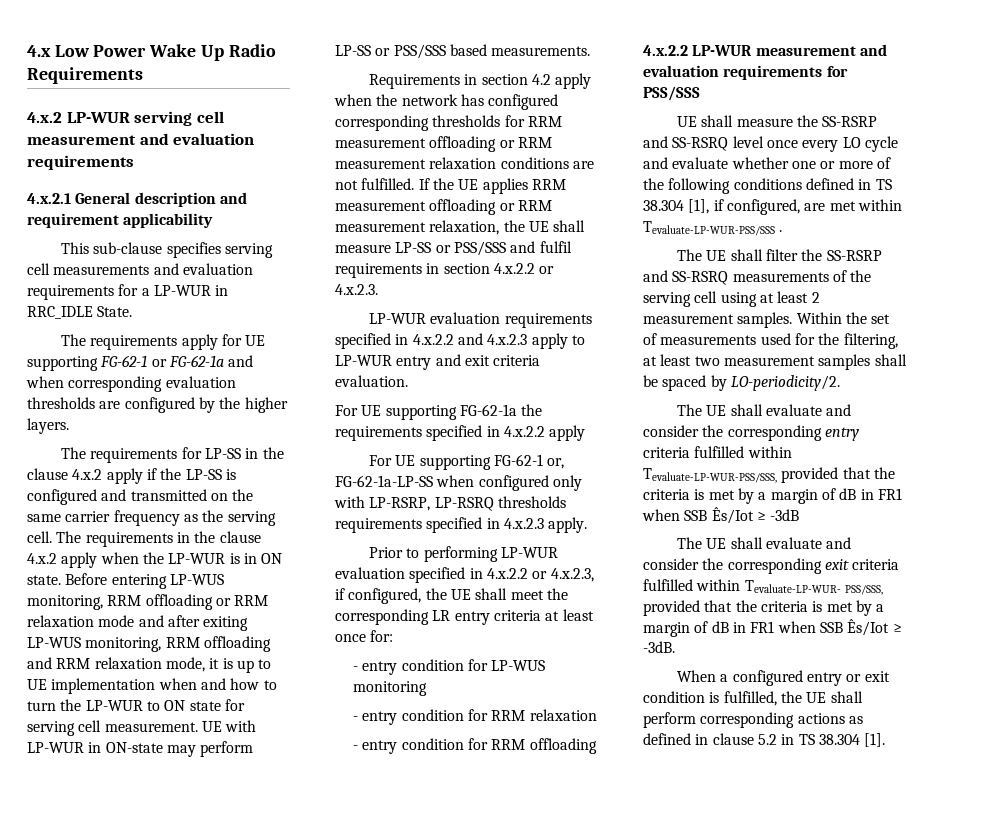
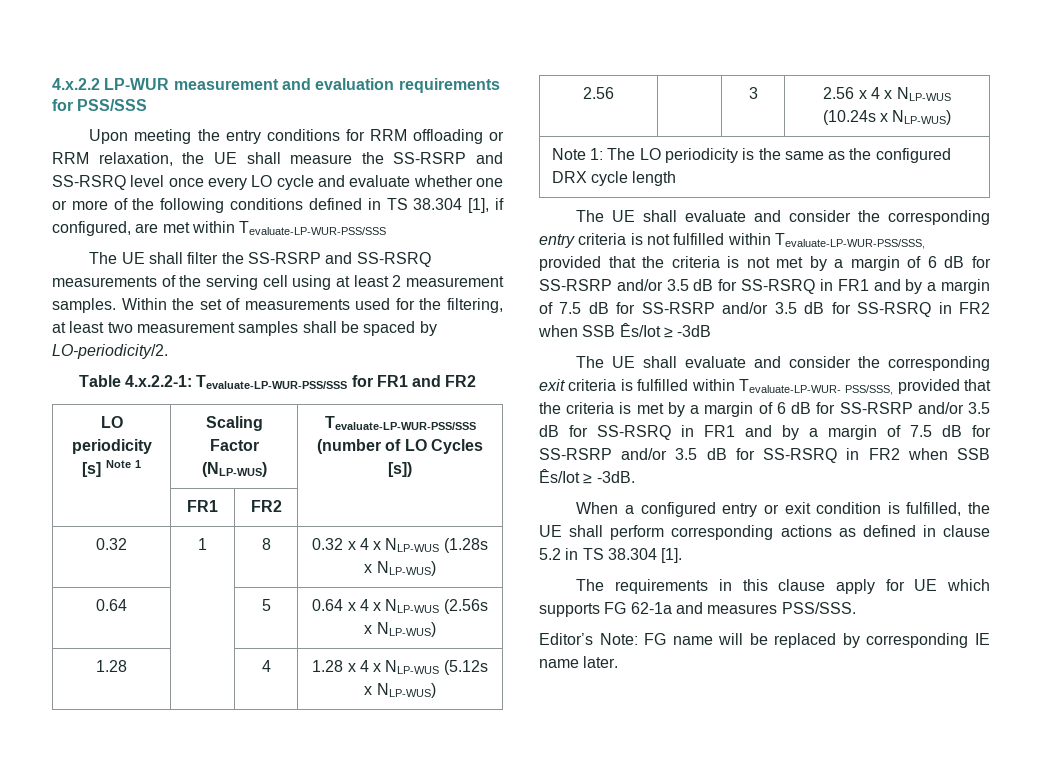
[27,44,276,61] [27,67,143,84] [27,111,224,126] [27,133,255,145] [27,155,134,170] [27,192,247,207] [27,213,214,228] [60,242,273,258] [27,263,253,275] [27,284,229,300] [27,306,133,319] [60,334,266,350] [27,355,254,371] [26,376,236,392] [27,397,288,413] [27,418,69,434] [60,447,284,463] [27,468,236,484] [27,489,254,505] [27,510,276,526] [27,531,261,547] [27,552,283,568] [27,573,224,589] [27,594,269,610] [27,615,249,631] [27,636,271,652] [27,657,272,673] [27,678,277,694] [27,699,245,711] [27,720,257,736] [27,741,254,757] [335,44,591,59] [368,73,592,89] [334,94,559,110] [335,115,562,131] [335,136,552,152] [335,157,594,169] [335,178,566,194] [335,199,552,215] [335,220,586,235] [335,241,572,256] [335,263,555,278] [335,284,378,295] [368,312,592,328] [335,333,585,349] [335,354,541,370] [335,375,408,387] [335,404,543,420] [335,425,586,441] [368,454,565,470] [335,475,582,491] [334,496,566,511] [335,517,588,533] [368,546,558,562] [335,567,594,583] [335,588,568,604] [335,609,594,625] [335,630,394,642] [352,659,546,675] [352,681,427,696] [352,709,597,725] [352,738,597,754] 4.x Low Power Wake Up Radio Requirements // 4.x.2 LP-WUR serving cell measurement and evaluation requirements // 4.x.2.1 General description and requirement applicability // This sub-clause specifies serving cell measurements and evaluation requirements for a LP-WUR in RRC_IDLE State. // The requirements apply for UE supporting FG-62-1 or FG-62-1a and when corresponding evaluation thresholds are configured by the higher layers. // The requirements for LP-SS in the clause 4.x.2 apply if the LP-SS is configured and transmitted on the same carrier frequency as the serving cell. The requirements in the clause 4.x.2 apply when the LP-WUR is in ON state. Before entering LP-WUS monitoring, RRM offloading or RRM relaxation mode and after exiting LP-WUS monitoring, RRM offloading and RRM relaxation mode, it is up to UE implementation when and how to turn the LP-WUR to ON state for serving cell measurement. UE with LP-WUR in ON-state may perform LP-SS or PSS/SSS based measurements. // Requirements in section 4.2 apply when the network has configured corresponding thresholds for RRM measurement offloading or RRM measurement relaxation conditions are not fulfilled. If the UE applies RRM measurement offloading or RRM measurement relaxation, the UE shall measure LP-SS or PSS/SSS and fulfil requirements in section 4.x.2.2 or 4.x.2.3. // LP-WUR evaluation requirements specified in 4.x.2.2 and 4.x.2.3 apply to LP-WUR entry and exit criteria evaluation. // For UE supporting FG-62-1a the requirements specified in 4.x.2.2 apply // For UE supporting FG-62-1 or, FG-62-1a-LP-SS when configured only with LP-RSRP, LP-RSRQ thresholds requirements specified in 4.x.2.3 apply. // Prior to performing LP-WUR evaluation specified in 4.x.2.2 or 4.x.2.3, if configured, the UE shall meet the corresponding LR entry criteria at least once for: // - entry condition for LP-WUS monitoring // - entry condition for RRM relaxation // - entry condition for RRM offloading // -> (52, 84) none
(700, 93) none -> [89,129,504,144] [52,152,205,166] Upon meeting the entry conditions for RRM offloading or RRM relaxation, the
[779,230,783,232] . -> (387, 228) none
(840, 383) none -> [78,375,477,389] [100,416,123,428] [71,439,152,454] [82,460,141,477] [205,416,263,431] [209,439,259,451] [201,462,267,477] [324,416,476,430] [317,439,483,454] [388,462,412,477] [187,500,218,512] [250,500,282,512] [96,538,127,550] [198,538,207,550] [261,538,271,550] [312,538,488,553] [364,561,436,576] [96,599,127,611] [261,599,271,611] [312,599,488,614] [364,622,436,637] [96,660,127,672] [261,660,271,672] [312,660,488,675] [364,683,436,698] [583,87,614,99] [748,87,758,99] [823,87,951,101] [822,110,952,125] [551,148,951,163] [551,171,677,186] // Table 4.x.2.2-1: Tevaluate-LP-WUR-PSS/SSS for FR1 and FR2 // LO periodicity [s] Note 1 | Scaling Factor (NLP-WUS) | Tevaluate-LP-WUR-PSS/SSS (number of LO Cycles [s]) // | FR1 | FR2 | // 0.32 | 1 | 8 | 0.32 x 4 x NLP-WUS (1.28s x NLP-WUS) // 0.64 | | 5 | 0.64 x 4 x NLP-WUS (2.56s x NLP-WUS) // 1.28 | | 4 | 1.28 x 4 x NLP-WUS (5.12s x NLP-WUS) // 2.56 | | 3 | 2.56 x 4 x NLP-WUS (10.24s x NLP-WUS) // Note 1: The LO periodicity is the same as the configured DRX cycle length
(690, 452) none -> [630,233,670,245] is not
[708,488,902,504] met by a margin of dB in FR1 -> [746,256,992,271] [539,279,990,294] [539,302,990,317] not met by a margin of 6 dB for SS-RSRP and/or 3.5 dB for SS-RSRQ in FR1 and by a margin of 7.5 dB for SS-RSRP and/or 3.5 dB for SS-RSRQ in FR2
(900, 564) none -> [620,379,633,391] is
[711,621,775,633] dB in FR1 -> [776,402,990,414] [539,425,991,440] [539,448,900,463] 6 dB for SS-RSRP and/or 3.5 dB for SS-RSRQ in FR1 and by a margin of 7.5 dB for SS-RSRP and/or 3.5 dB for SS-RSRQ in FR2
(886, 740) none -> [576,579,990,594] [539,602,856,617] [539,633,990,648] [539,656,619,668] // The requirements in this clause apply for UE which supports FG 62-1a and measures PSS/SSS. // Editor’s Note: FG name will be replaced by corresponding IE name later.

